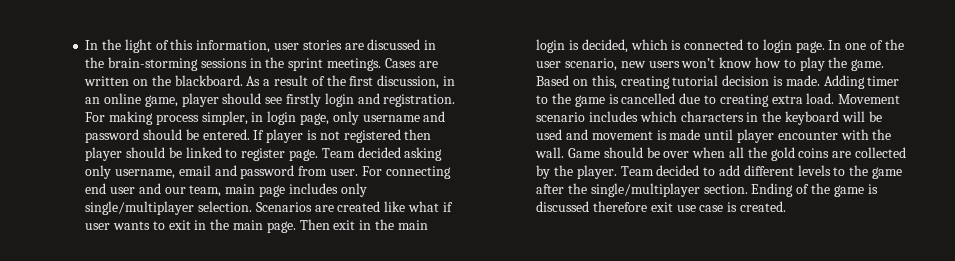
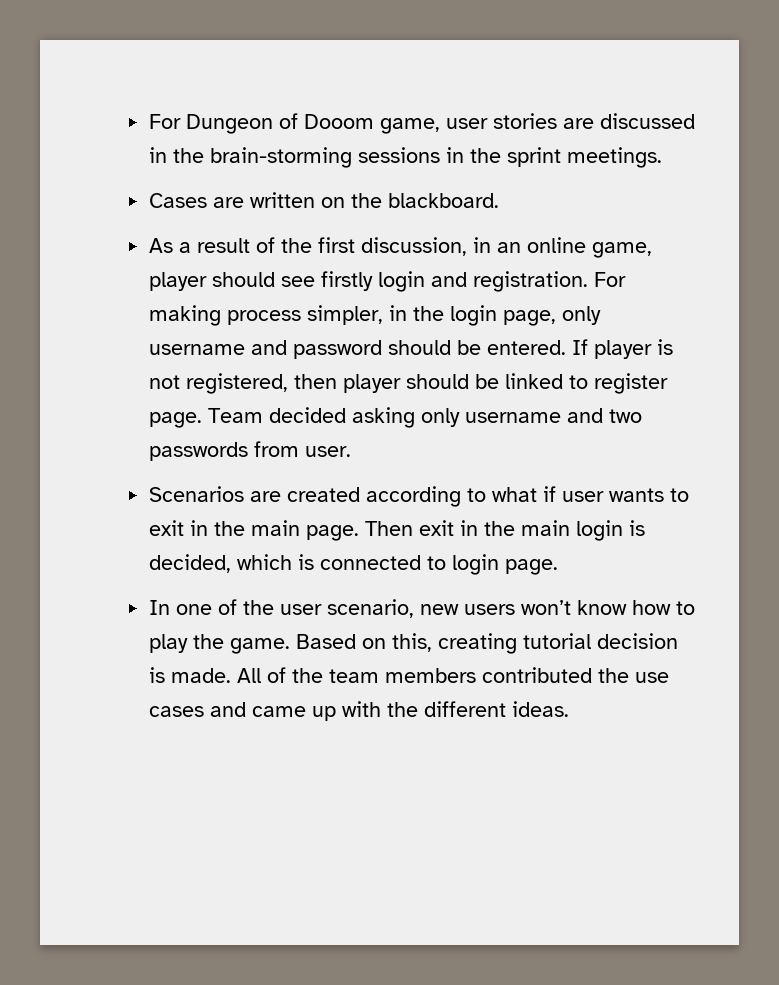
[85,39,271,53] In the light of this information, -> [148,113,440,134] For Dungeon of Dooom game,
(381, 64) none -> (662, 157) //
(243, 80) none -> (499, 200) //
(264, 117) none -> [412,306,444,321] the
[343,129,401,143] registered -> [185,373,288,394] registered,
[115,165,451,179] [85,183,367,197] [85,201,253,215] username, email and password from user. For connecting end user and our team, main page includes only single/multiplayer selection. -> [464,408,642,423] [148,441,351,461] username and two passwords from user. //
[384,201,406,212] like -> [365,486,486,507] according to
(825, 47) none -> (558, 567) //
[823,75,900,89] [536,93,901,107] [536,111,882,125] [536,129,892,143] [535,147,906,161] [536,165,902,179] [536,183,878,197] [536,201,786,212] Adding timer to the game is cancelled due to creating extra load. Movement scenario includes which characters in the keyboard will be used and movement is made until player encounter with the wall. Game should be over when all the gold coins are collected by the player. Team decided to add different levels to the game after the single/multiplayer section. Ending of the game is discussed therefore exit use case is created. -> [236,667,669,683] [148,701,569,721] All of the team members contributed the use cases and came up with the different ideas.

